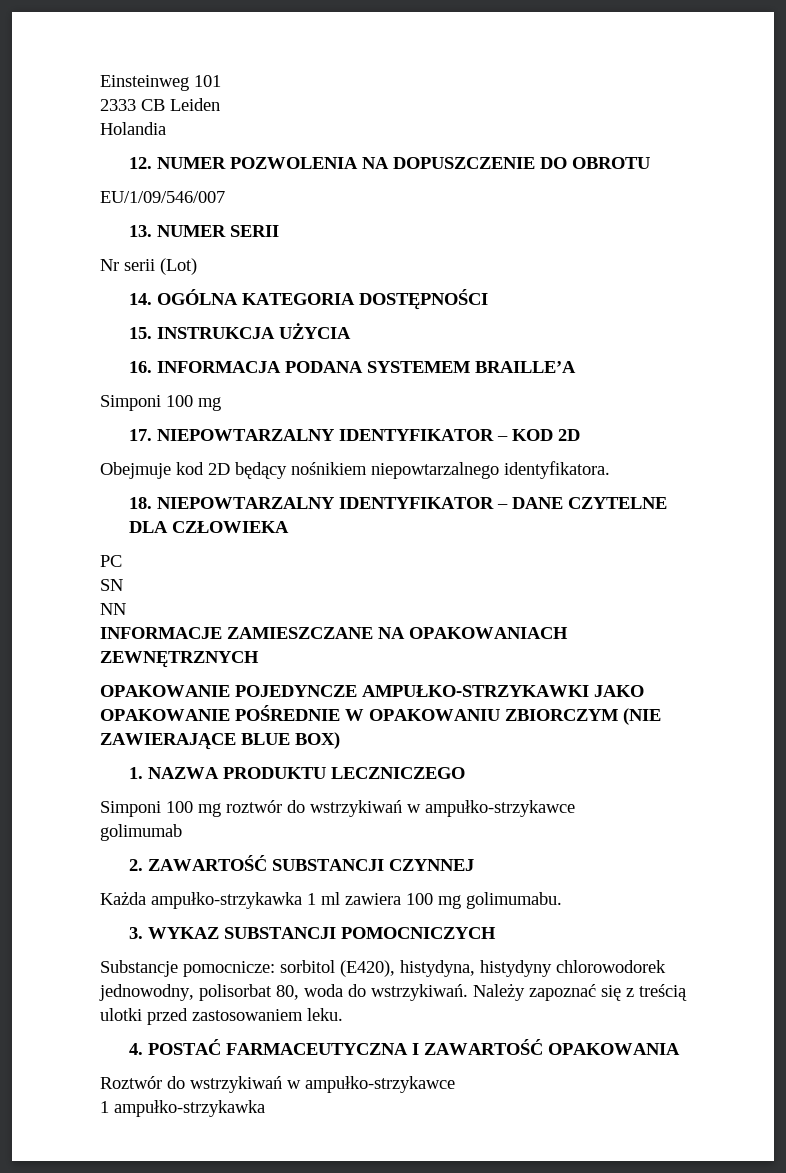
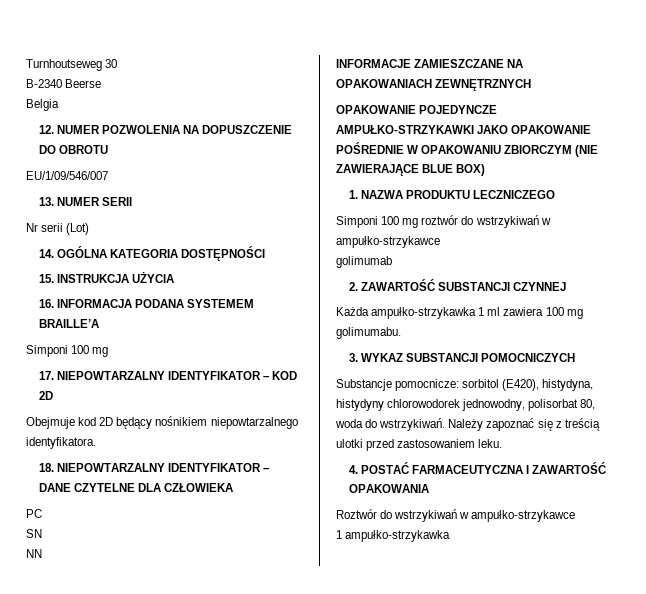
[100,75,221,91] [100,98,220,111] [100,122,166,135] Einsteinweg 101 // 2333 CB Leiden // Holandia -> [26,59,118,71] [26,79,102,88] [26,99,59,111] Turnhoutseweg 30 // B-2340 Beerse // Belgia

